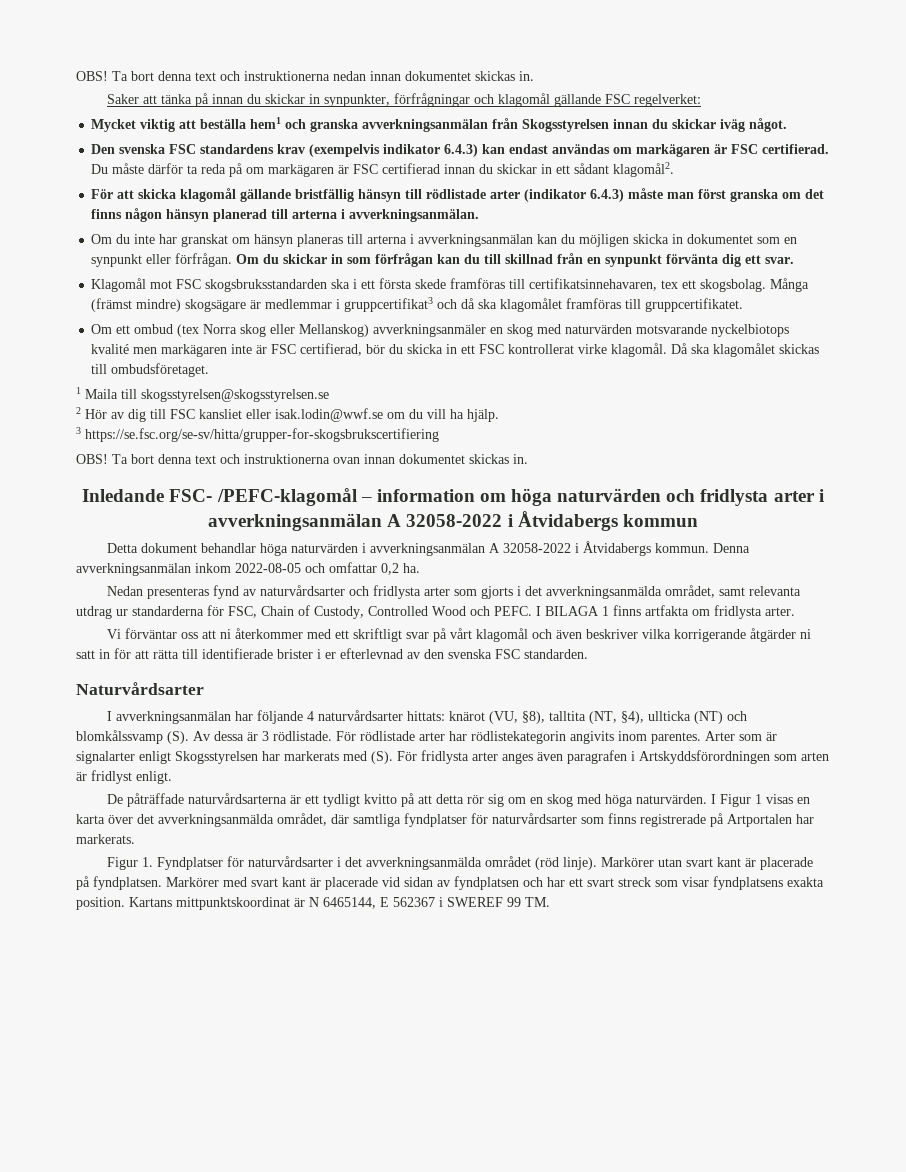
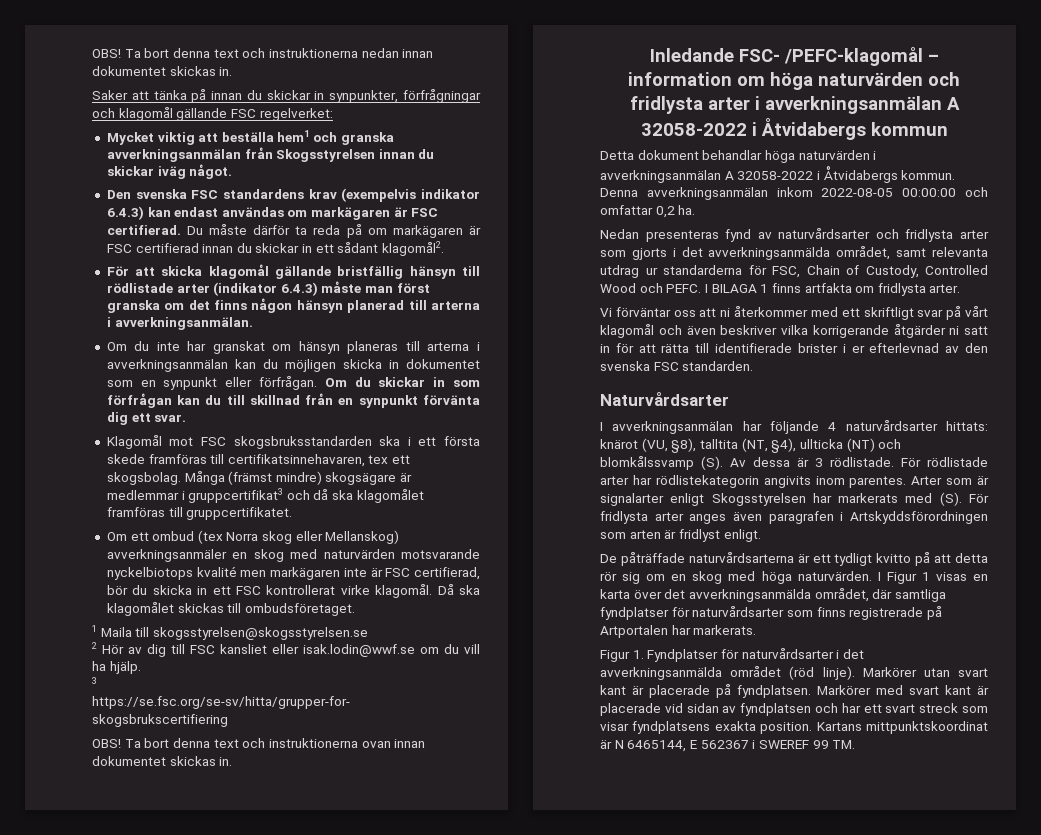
(301, 568) none -> [902,188,957,197] 00:00:00

